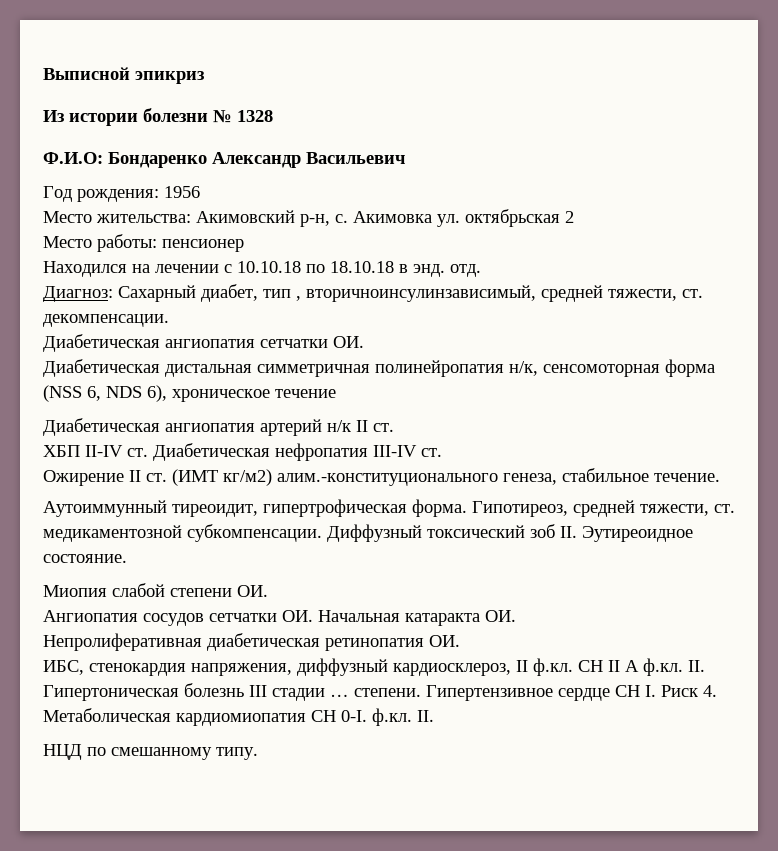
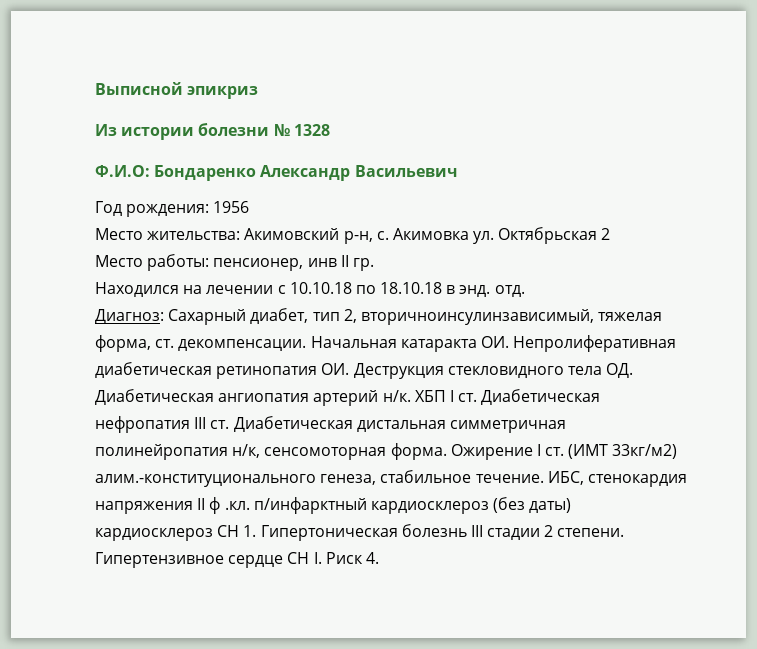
[465,209,560,227] октябрьская -> [498,227,598,244] Октябрьская
[162,239,244,252] пенсионер -> [213,255,374,271] пенсионер, инв II гр.
[296,285,703,302] [43,314,169,327] [43,334,364,352] , вторичноинсулинзависимый, средней тяжести, ст. декомпенсации. // Диабетическая ангиопатия сетчатки ОИ. // -> [343,309,663,325] [95,335,677,352] [95,362,634,379] [95,389,601,406] [95,416,230,433] 2, вторичноинсулинзависимый, тяжелая форма, ст. декомпенсации. Начальная катаракта ОИ. Непролиферативная диабетическая ретинопатия ОИ. Деструкция стекловидного тела ОД. Диабетическая ангиопатия артерий н/к. ХБП I ст. Диабетическая нефропатия III ст.
[665,359,715,377] [43,385,336,402] [43,418,394,436] [43,443,442,461] [43,470,141,486] форма (NSS 6, NDS 6), хроническое течение // Диабетическая ангиопатия артерий н/к II ст. // ХБП II-IV ст. Диабетическая нефропатия III-IV ст. // Ожирение II -> [390,443,541,460] форма. Ожирение I
[223,469,272,486] кг/м2) -> [612,444,678,459] 33кг/м2)
[43,499,735,517] [43,524,693,542] [43,554,127,563] [43,583,268,597] [43,610,516,626] [43,633,460,651] [43,658,705,676] // Аутоиммунный тиреоидит, гипертрофическая форма. Гипотиреоз, средней тяжести, ст. медикаментозной субкомпенсации. Диффузный токсический зоб II. Эутиреоидное состояние. // Миопия слабой степени ОИ. // Ангиопатия сосудов сетчатки ОИ. Начальная катаракта ОИ. // Непролиферативная диабетическая ретинопатия ОИ. // ИБС, стенокардия напряжения, диффузный кардиосклероз, II ф.кл. СН II А ф.кл. II. -> [547,471,687,487] [95,497,572,514] [95,525,257,541] ИБС, стенокардия напряжения II ф .кл. п/инфарктный кардиосклероз (без даты) кардиосклероз СН 1.
[330,694,349,697] … -> [544,525,554,537] 2
[43,708,434,726] [43,744,258,760] Метаболическая кардиомиопатия СН 0-I. ф.кл. II. // НЦД по смешанному типу. -> (379, 558) none

